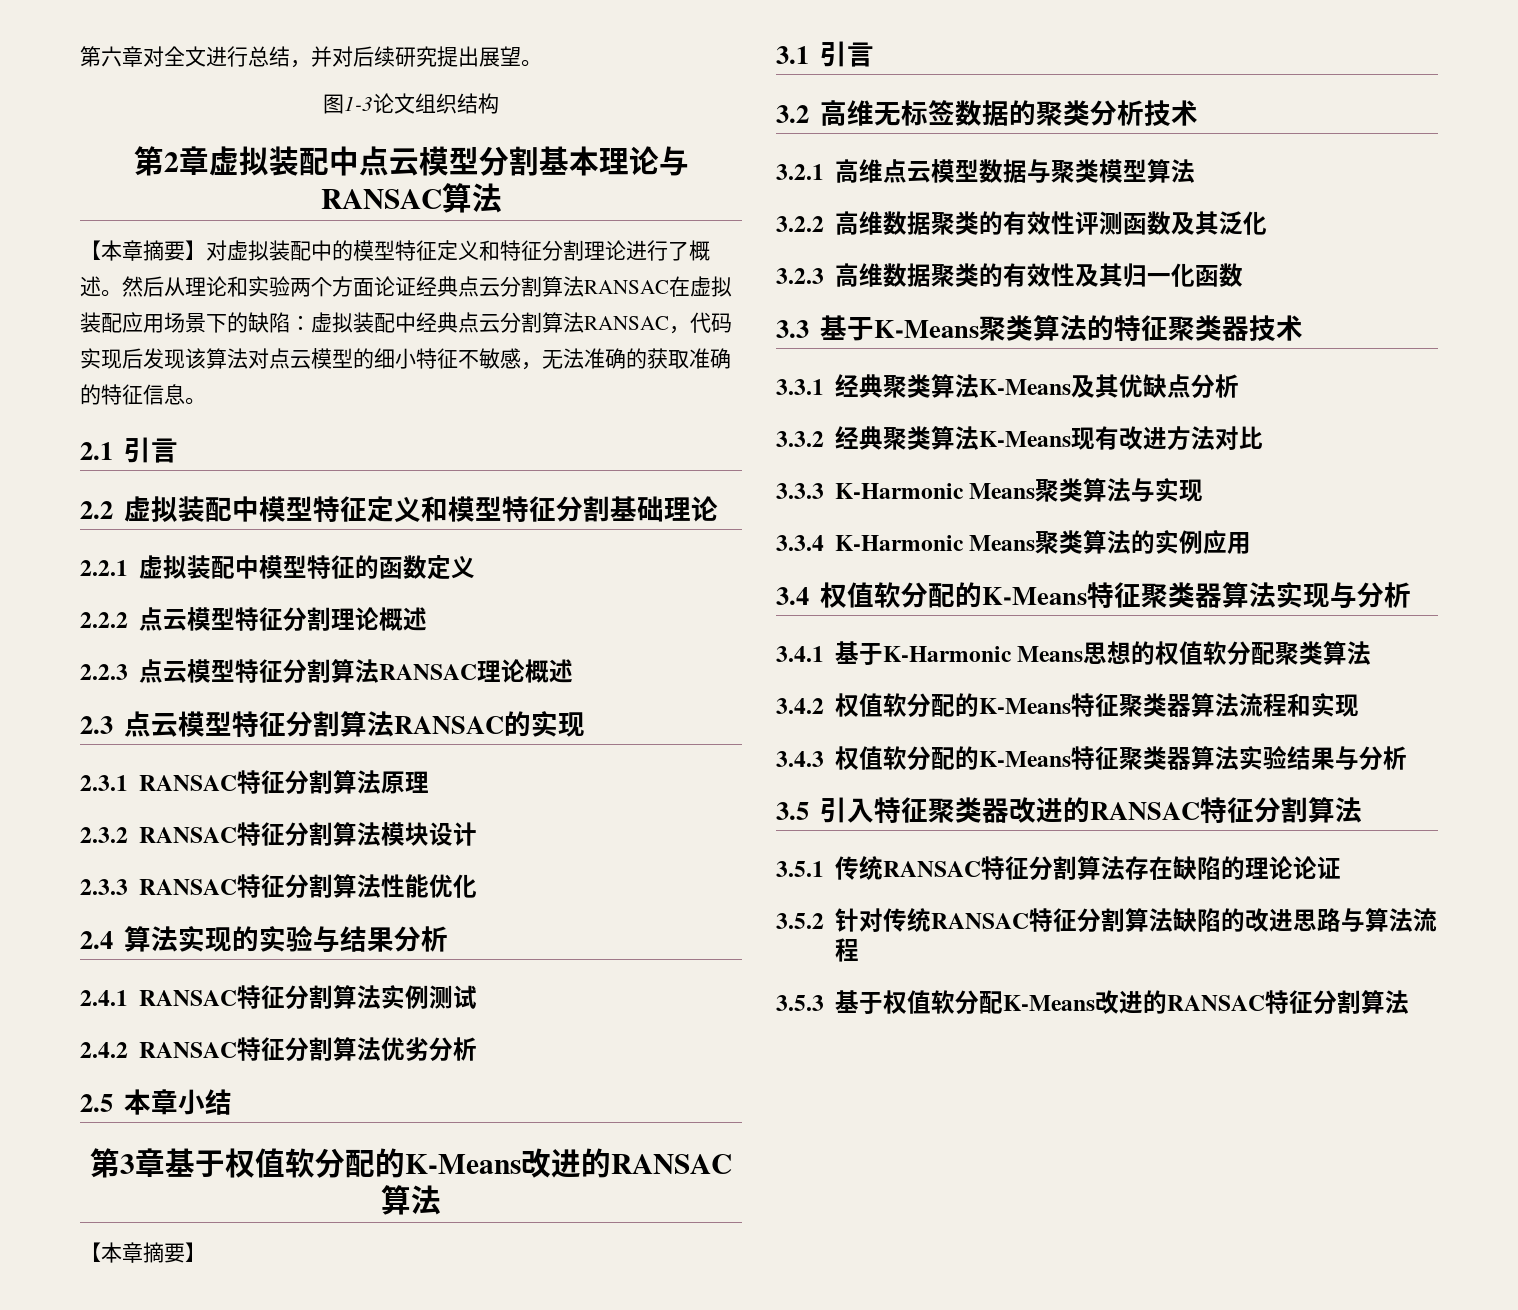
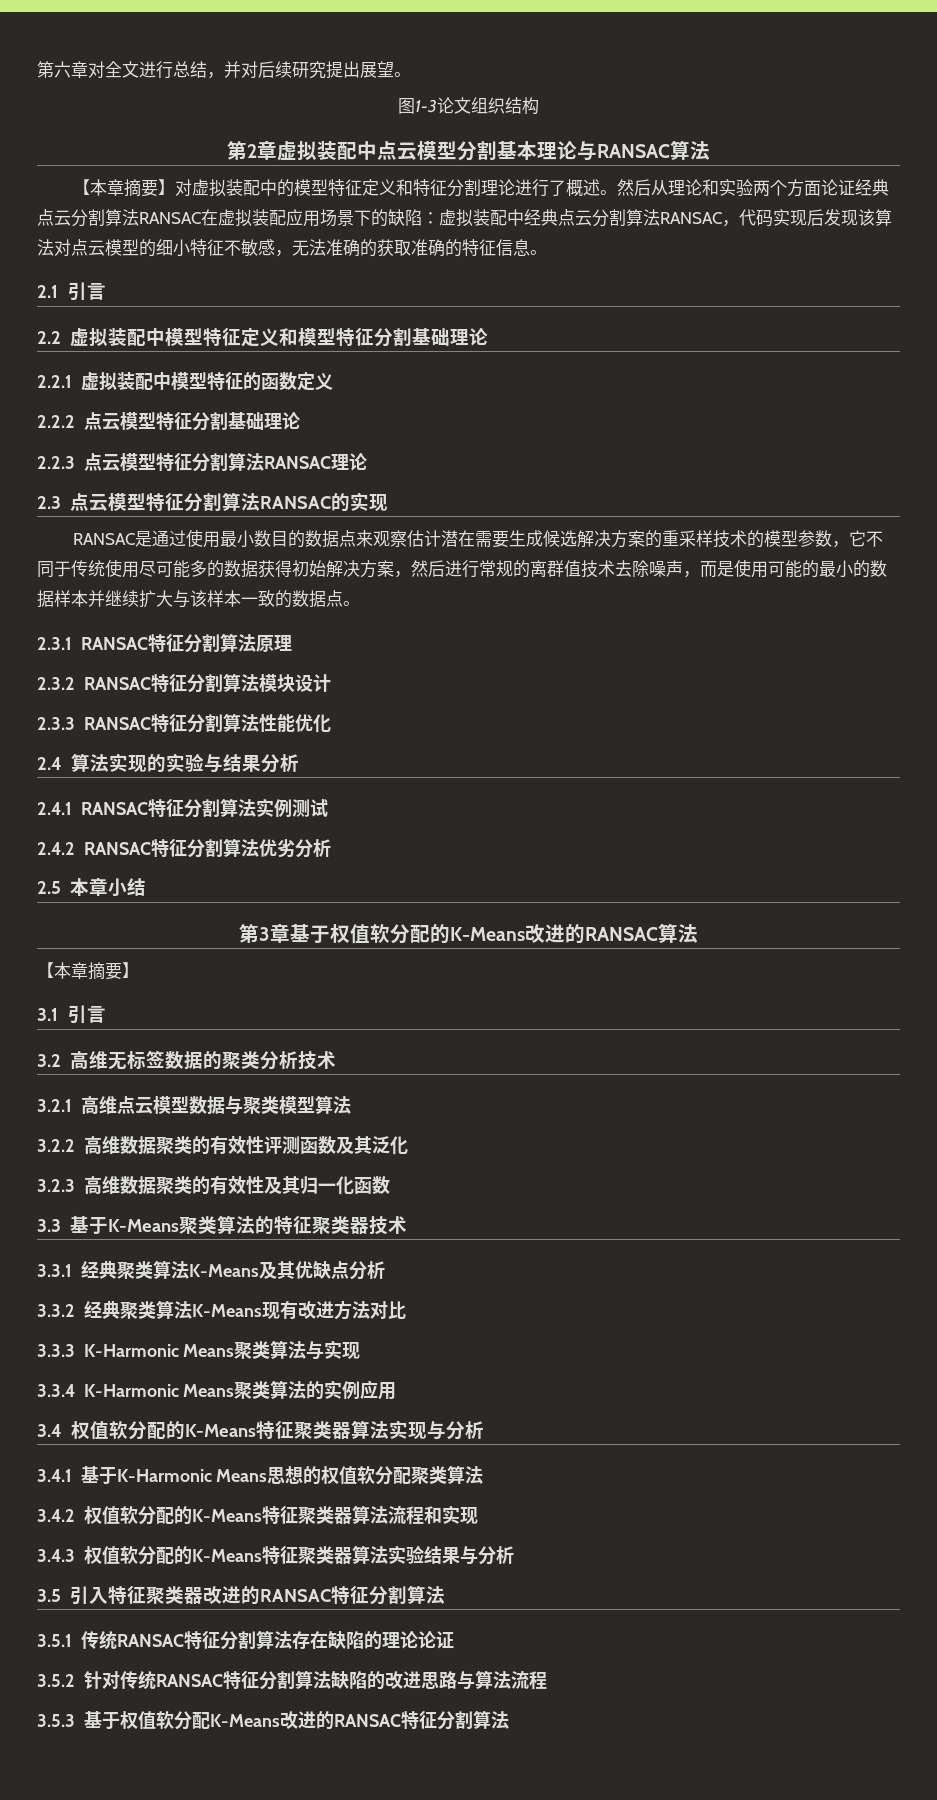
[330,607,427,631] 理论概述 -> [227,412,300,430] 基础理论
[524,659,573,683] 概述 -> (367, 462) none
(585, 724) none -> [73,529,884,548] [37,559,887,578] [37,590,360,608] // RANSAC是通过使用最小数目的数据点来观察估计潜在需要生成候选解决方案的重采样技术的模型参数，它不同于传统使用尽可能多的数据获得初始解决方案，然后进行常规的离群值技术去除噪声，而是使用可能的最小的数据样本并继续扩大与该样本一致的数据点。

